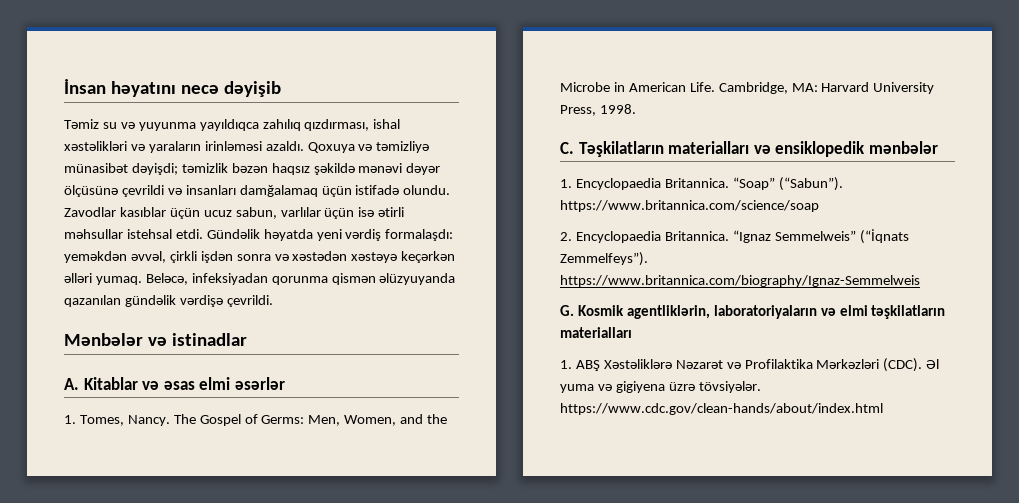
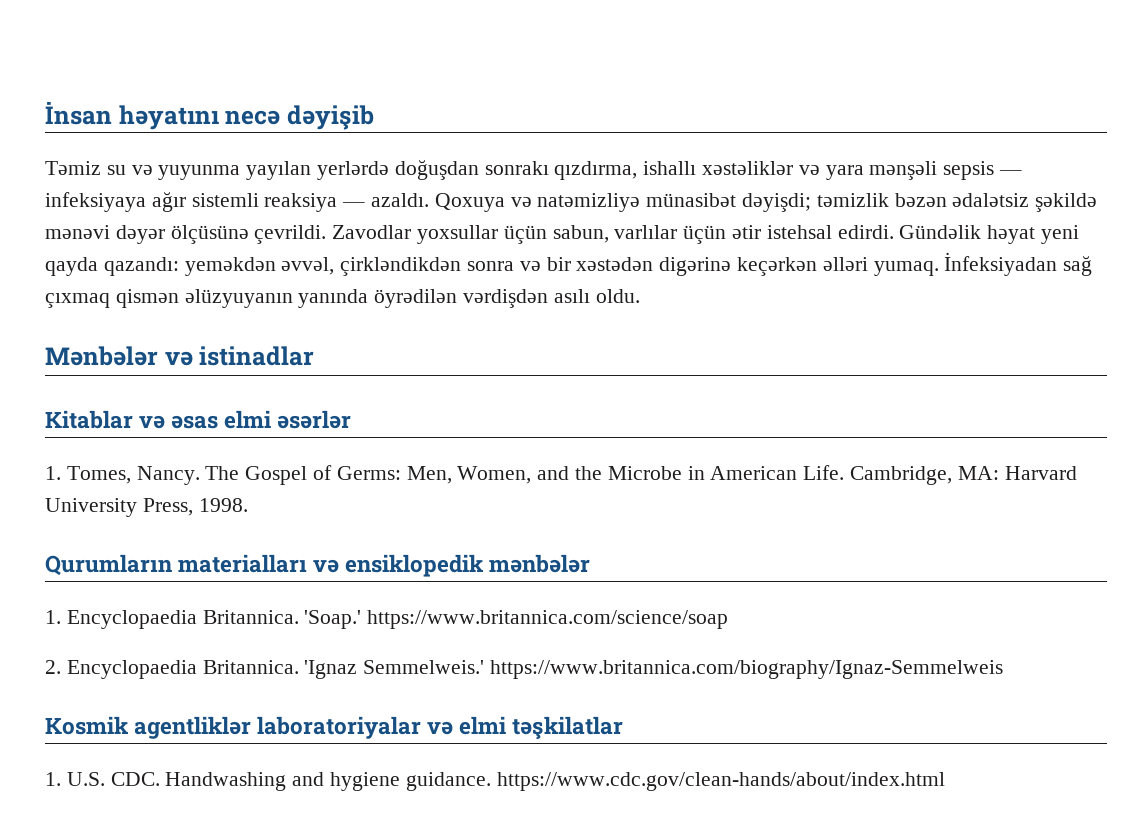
[199,119,401,131] [64,141,262,153] yayıldıqca zahılıq qızdırması, ishal xəstəlikləri və yaraların irinləməsi -> [246,160,1023,180] [45,192,366,212] yayılan yerlərdə doğuşdan sonrakı qızdırma, ishallı xəstəliklər və yara mənşəli sepsis — infeksiyaya ağır sistemli reaksiya —
[376,141,430,153] təmizliyə -> [537,193,641,212] natəmizliyə
[271,163,310,175] haqsız -> [952,193,1030,207] ədalətsiz
[121,185,451,197] [64,207,405,219] [64,229,454,241] [64,251,456,263] [64,273,456,285] [64,295,273,307] çevrildi və insanları damğalamaq üçün istifadə olundu. Zavodlar kasıblar üçün ucuz sabun, varlılar üçün isə ətirli məhsullar istehsal etdi. Gündəlik həyatda yeni vərdiş formalaşdı: yeməkdən əvvəl, çirkli işdən sonra və xəstədən xəstəyə keçərkən əlləri yumaq. Beləcə, infeksiyadan qorunma qismən əlüzyuyanda qazanılan gündəlik vərdişə çevrildi. -> [254,225,1080,244] [45,252,1093,276] [45,289,640,308] çevrildi. Zavodlar yoxsullar üçün sabun, varlılar üçün ətir istehsal edirdi. Gündəlik həyat yeni qayda qazandı: yeməkdən əvvəl, çirkləndikdən sonra və bir xəstədən digərinə keçərkən əlləri yumaq. İnfeksiyadan sağ çıxmaq qismən əlüzyuyanın yanında öyrədilən vərdişdən asılı oldu.
[64,378,79,390] A. -> (315, 356) none
[560,141,664,157] C. Təşkilatların -> [45,554,172,576] Qurumların
[732,177,843,191] “Soap” (“Sabun”). -> [304,610,362,629] 'Soap.'
[732,229,909,244] [560,252,648,266] [560,275,920,287] [560,305,946,319] [560,327,632,338] [560,358,940,372] [560,381,761,393] “Ignaz Semmelweis” (“İqnats Zemmelfeys”). https://www.britannica.com/biography/Ignaz-Semmelweis // G. Kosmik agentliklərin, laboratoriyaların və elmi təşkilatların materialları // 1. ABŞ Xəstəliklərə Nəzarət və Profilaktika Mərkəzləri (CDC). Əl yuma və gigiyena üzrə tövsiyələr. -> [304,660,1004,679] [45,716,624,740] [45,772,491,791] 'Ignaz Semmelweis.' https://www.britannica.com/biography/Ignaz-Semmelweis // Kosmik agentliklər laboratoriyalar və elmi təşkilatlar // 1. U.S. CDC. Handwashing and hygiene guidance.

